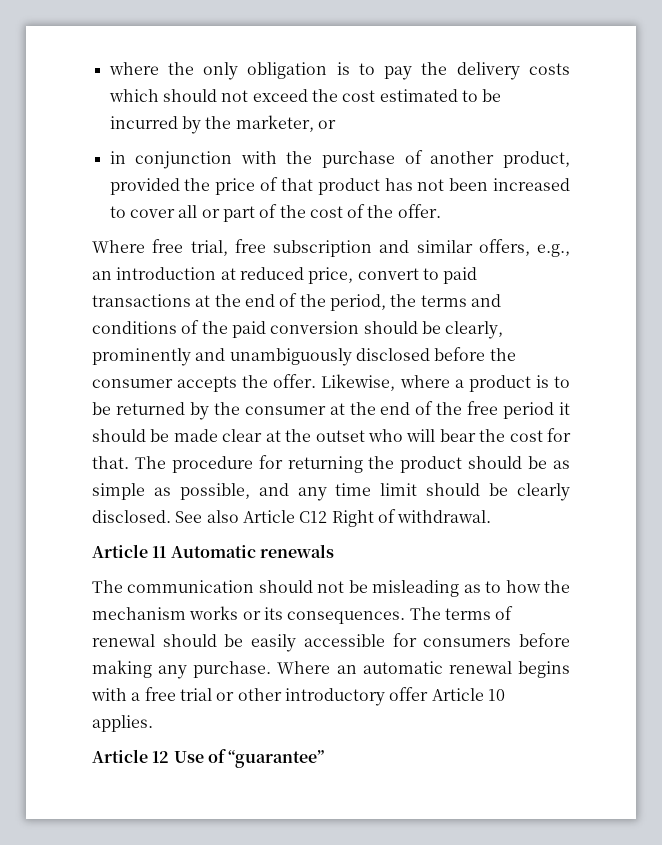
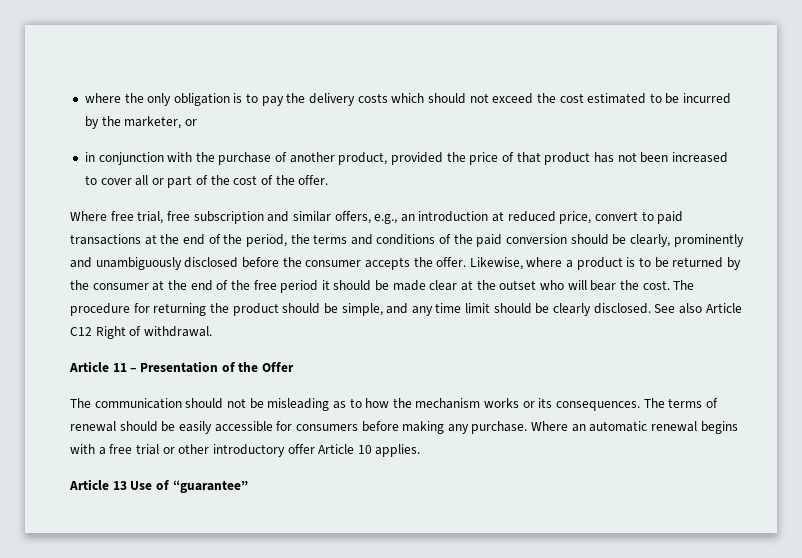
[509,428,571,442] [92,456,129,469] cost for that. -> [642,280,670,290] cost.
[553,460,571,469] [92,483,250,500] as simple as possible, -> [341,303,383,316] simple,
[170,544,334,558] Automatic renewals -> [130,361,294,373] – Presentation of the Offer
[152,751,170,763] 12 -> [112,481,127,490] 13

